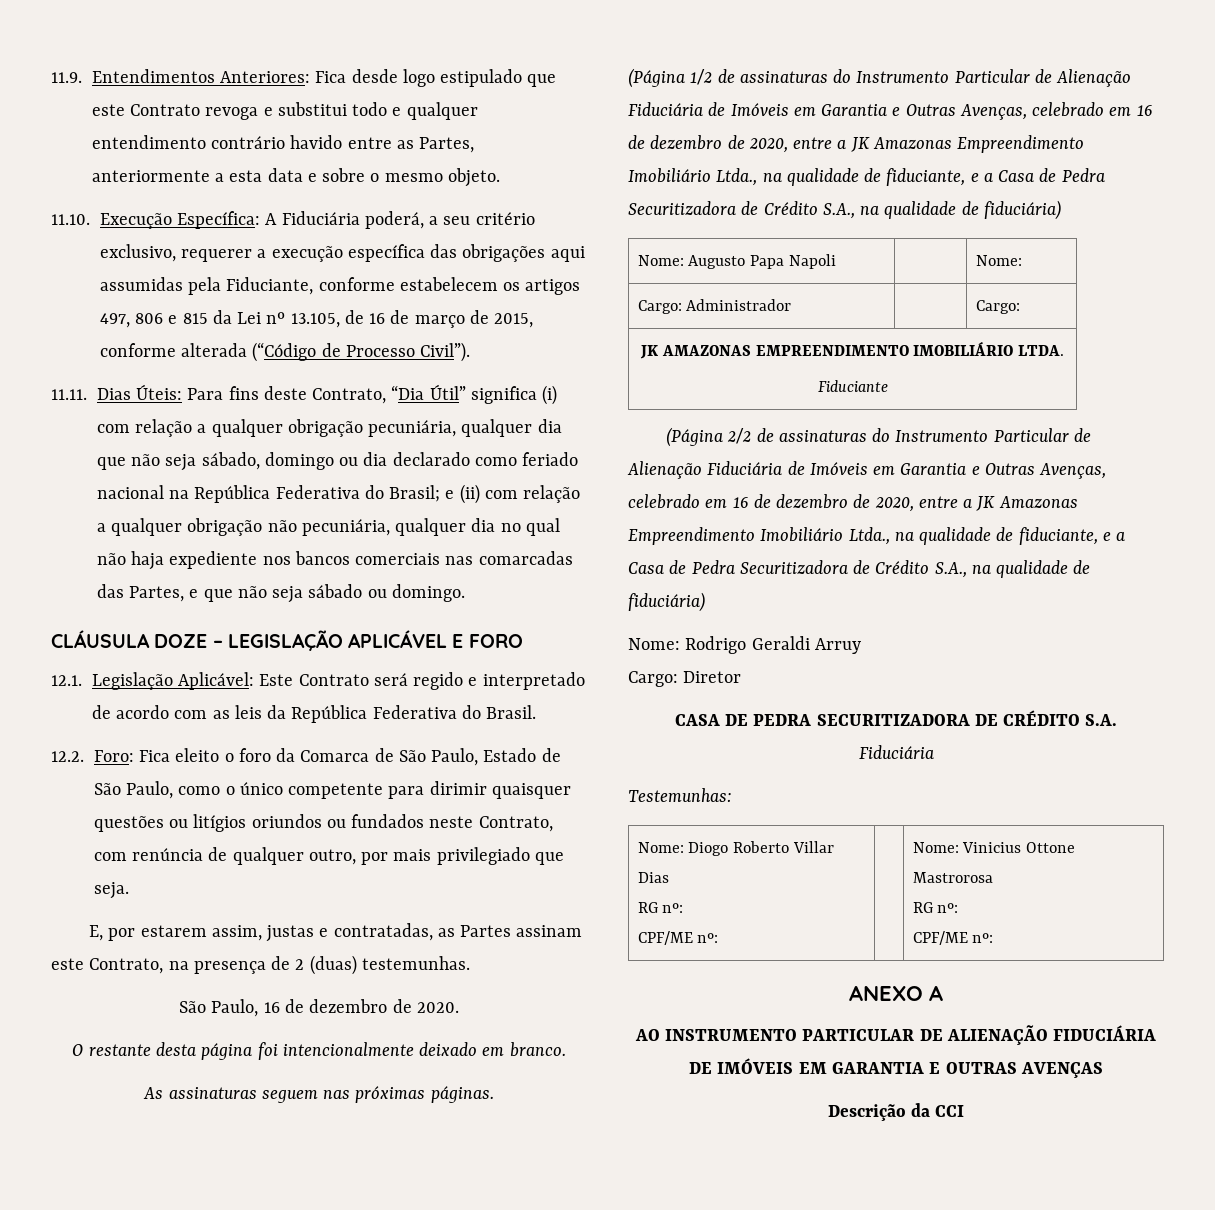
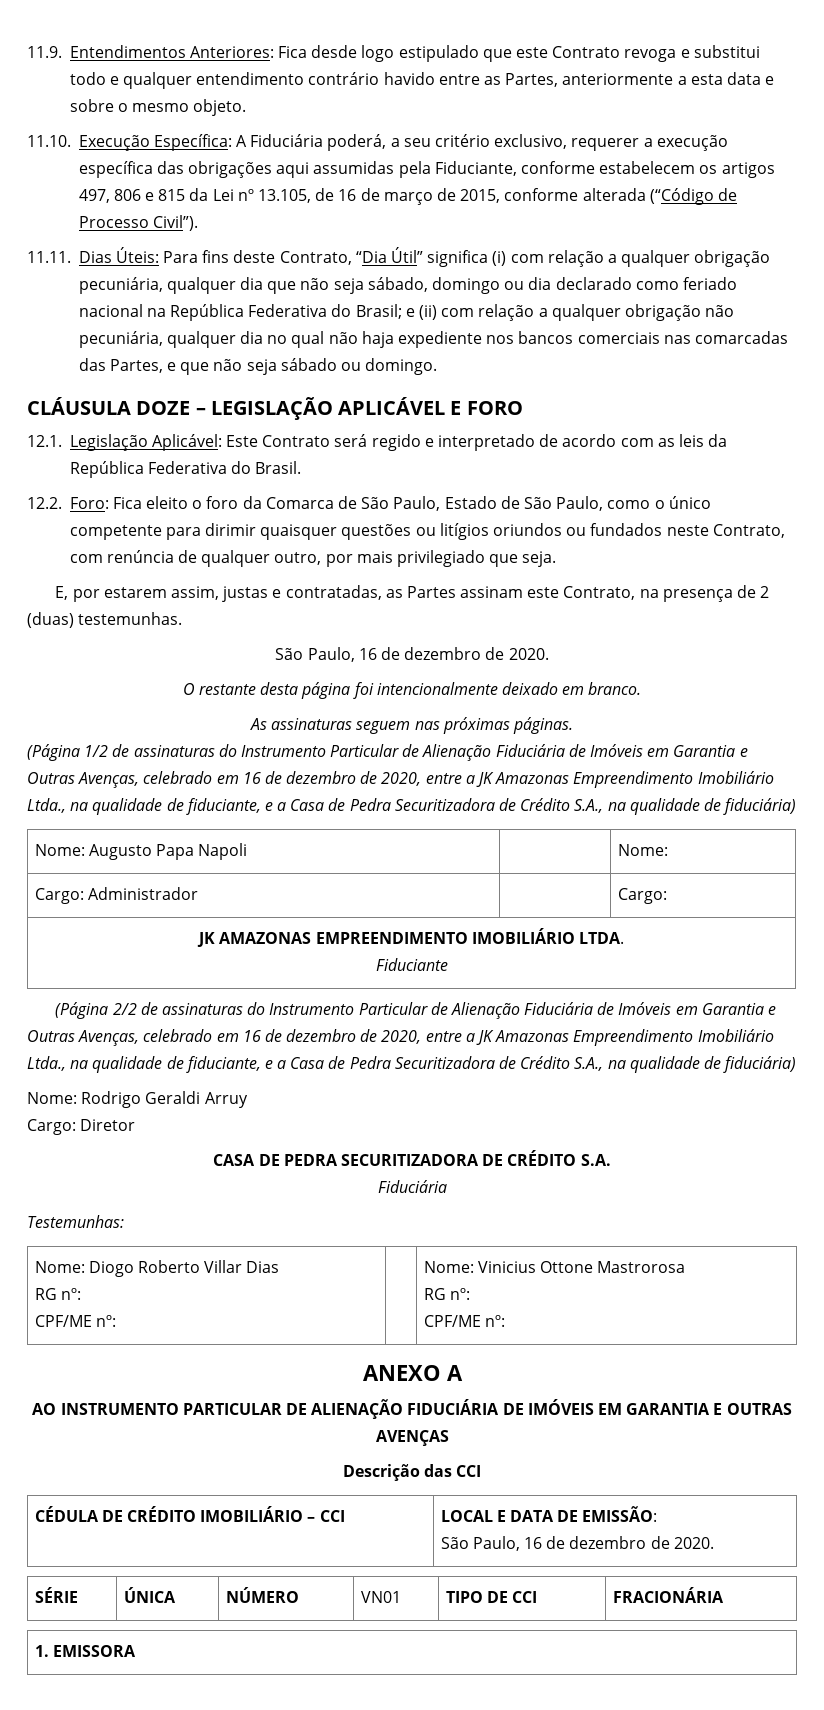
[911,1103,965,1117] da CCI -> [424,1464,482,1477] [34,1506,345,1522] [440,1506,658,1522] [440,1536,714,1551] [34,1587,78,1603] [123,1587,176,1603] [225,1587,299,1603] [360,1591,401,1603] [445,1591,538,1603] [612,1587,724,1603] [34,1645,136,1657] das CCI // CÉDULA DE CRÉDITO IMOBILIÁRIO – CCI | LOCAL E DATA DE EMISSÃO: // São Paulo, 16 de dezembro de 2020. // SÉRIE | ÚNICA | NÚMERO | VN01 | TIPO DE CCI | FRACIONÁRIA // 1. EMISSORA

